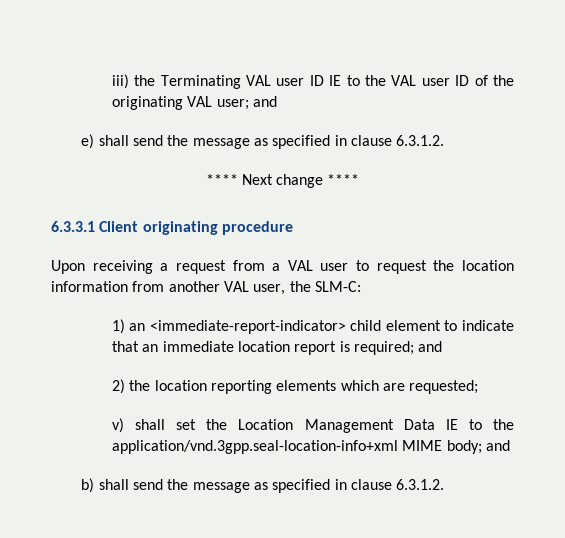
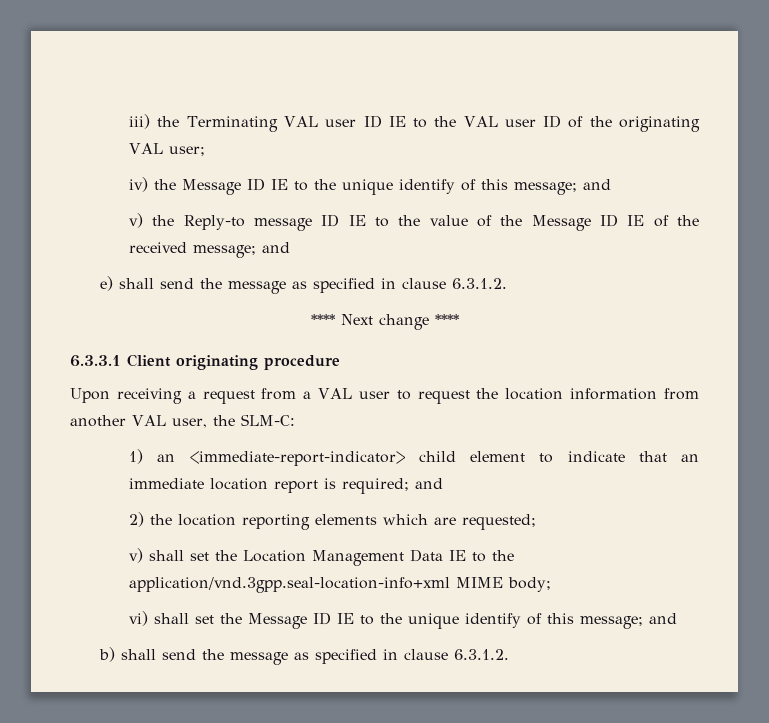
(249, 104) none -> [129,177,612,195] [129,213,699,231] [129,242,257,258] // iv) the Message ID IE to the unique identify of this message; and // v) the Reply-to message ID IE to the value of the Message ID IE of the received message;
(482, 447) none -> [129,611,644,629] // vi) shall set the Message ID IE to the unique identify of this message;

